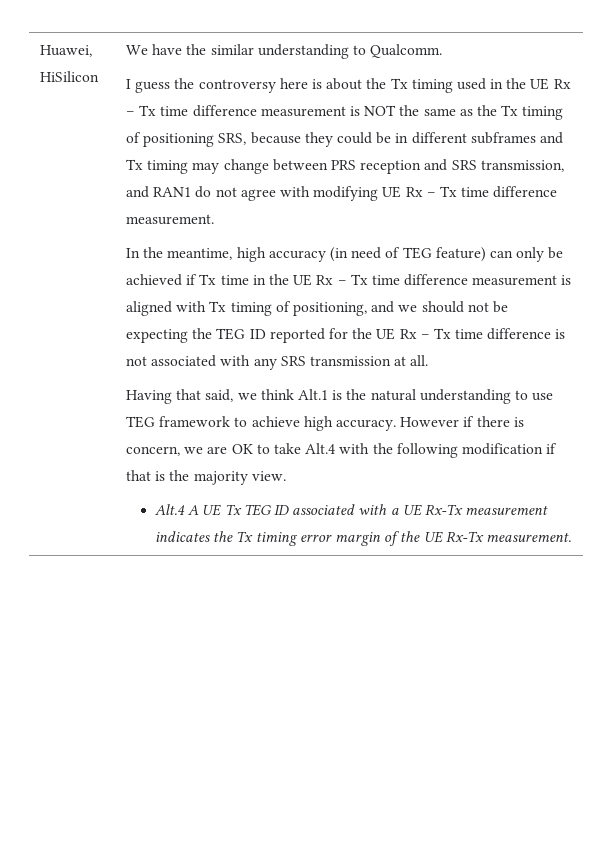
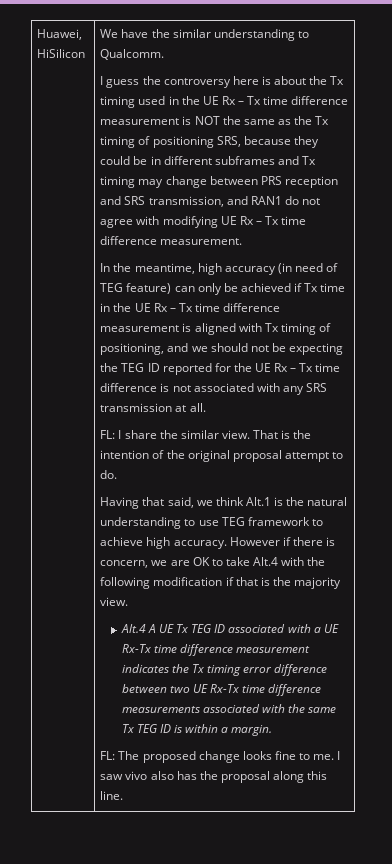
(429, 360) none -> [100,430,312,439] [100,450,343,462] [100,470,118,479] // FL: I share the similar view. That is the intention of the original proposal attempt to do.
(463, 509) none -> [153,644,234,656] time difference
[334,531,571,546] margin of the UE Rx-Tx measurement. -> [274,664,328,676] [121,684,322,696] [121,704,337,713] [121,724,273,736] [100,751,341,763] [100,771,328,783] [100,791,124,800] difference between two UE Rx-Tx time difference measurements associated with the same Tx TEG ID is within a margin. // FL: The proposed change looks fine to me. I saw vivo also has the proposal along this line.

